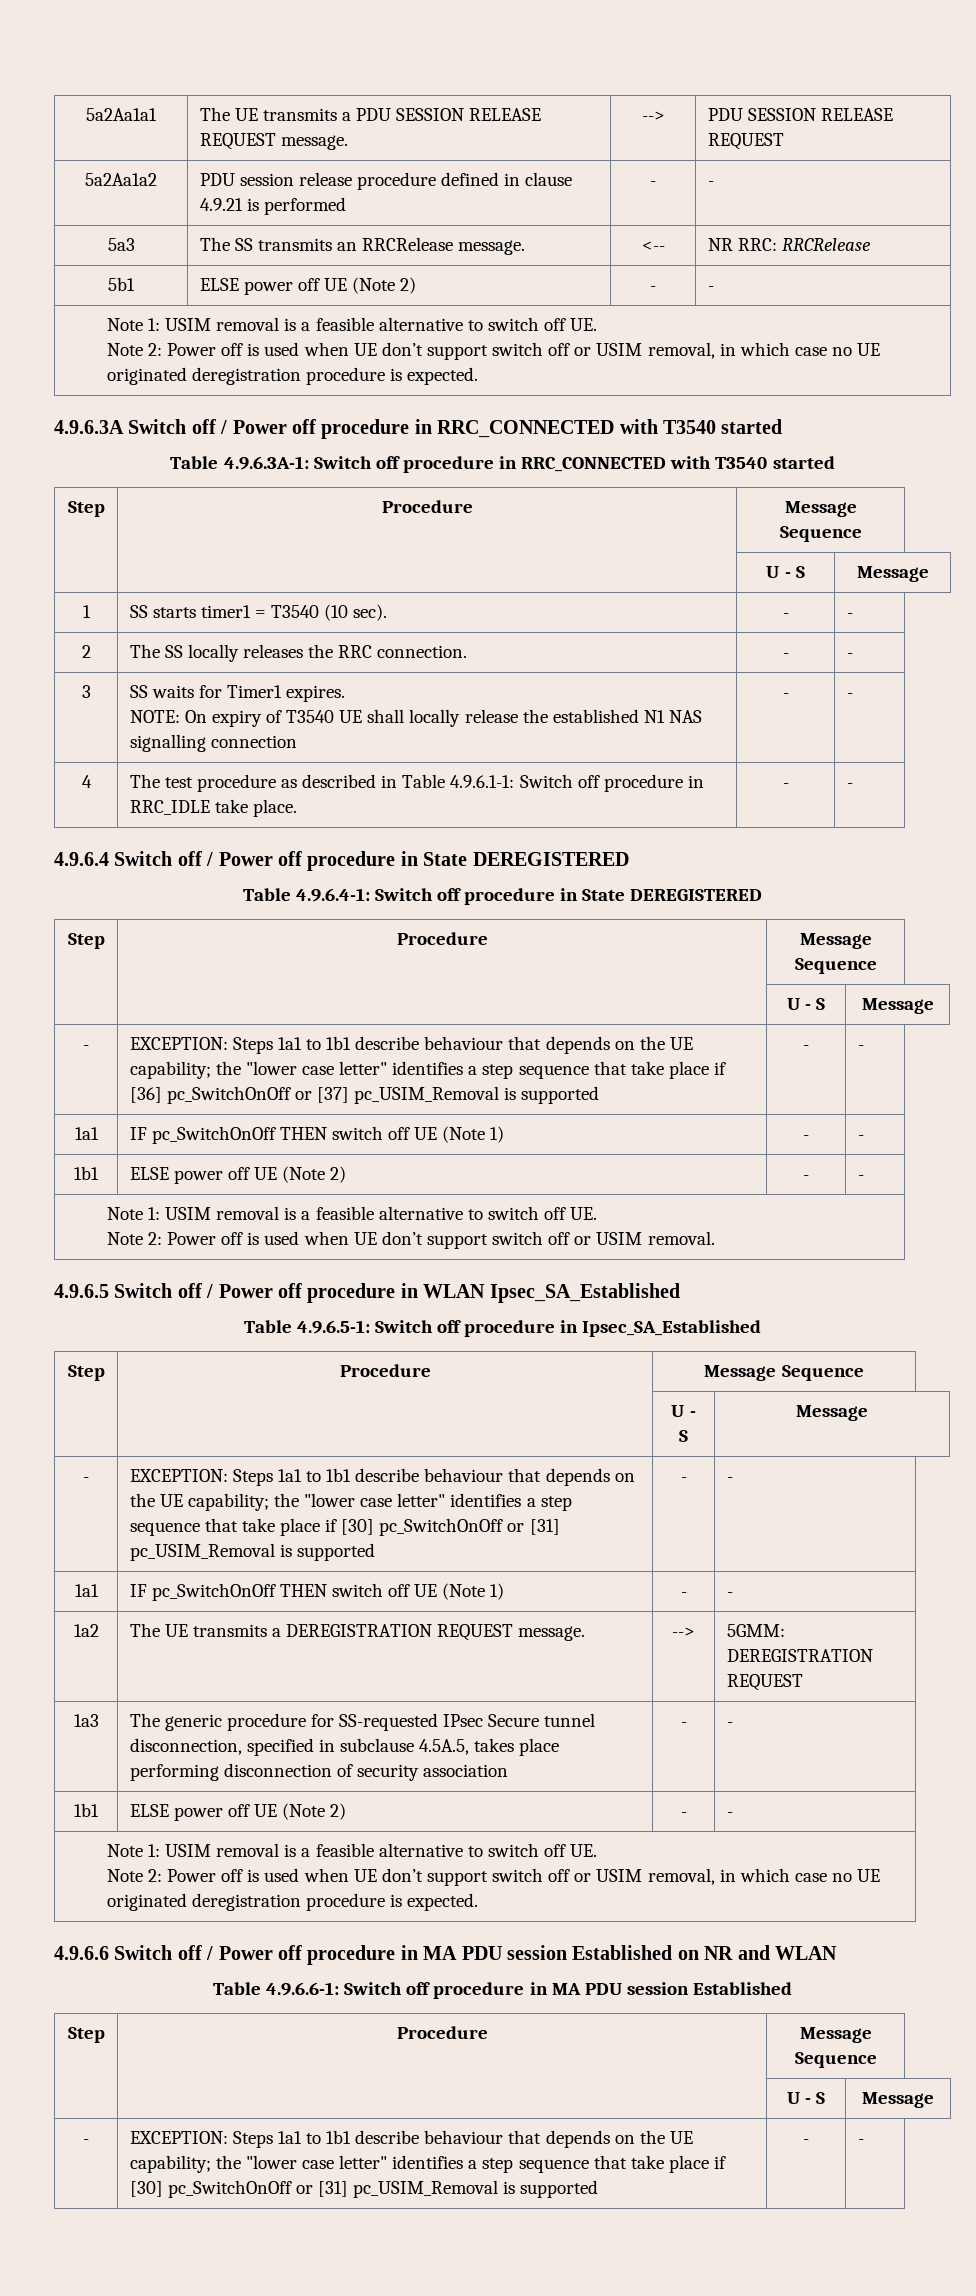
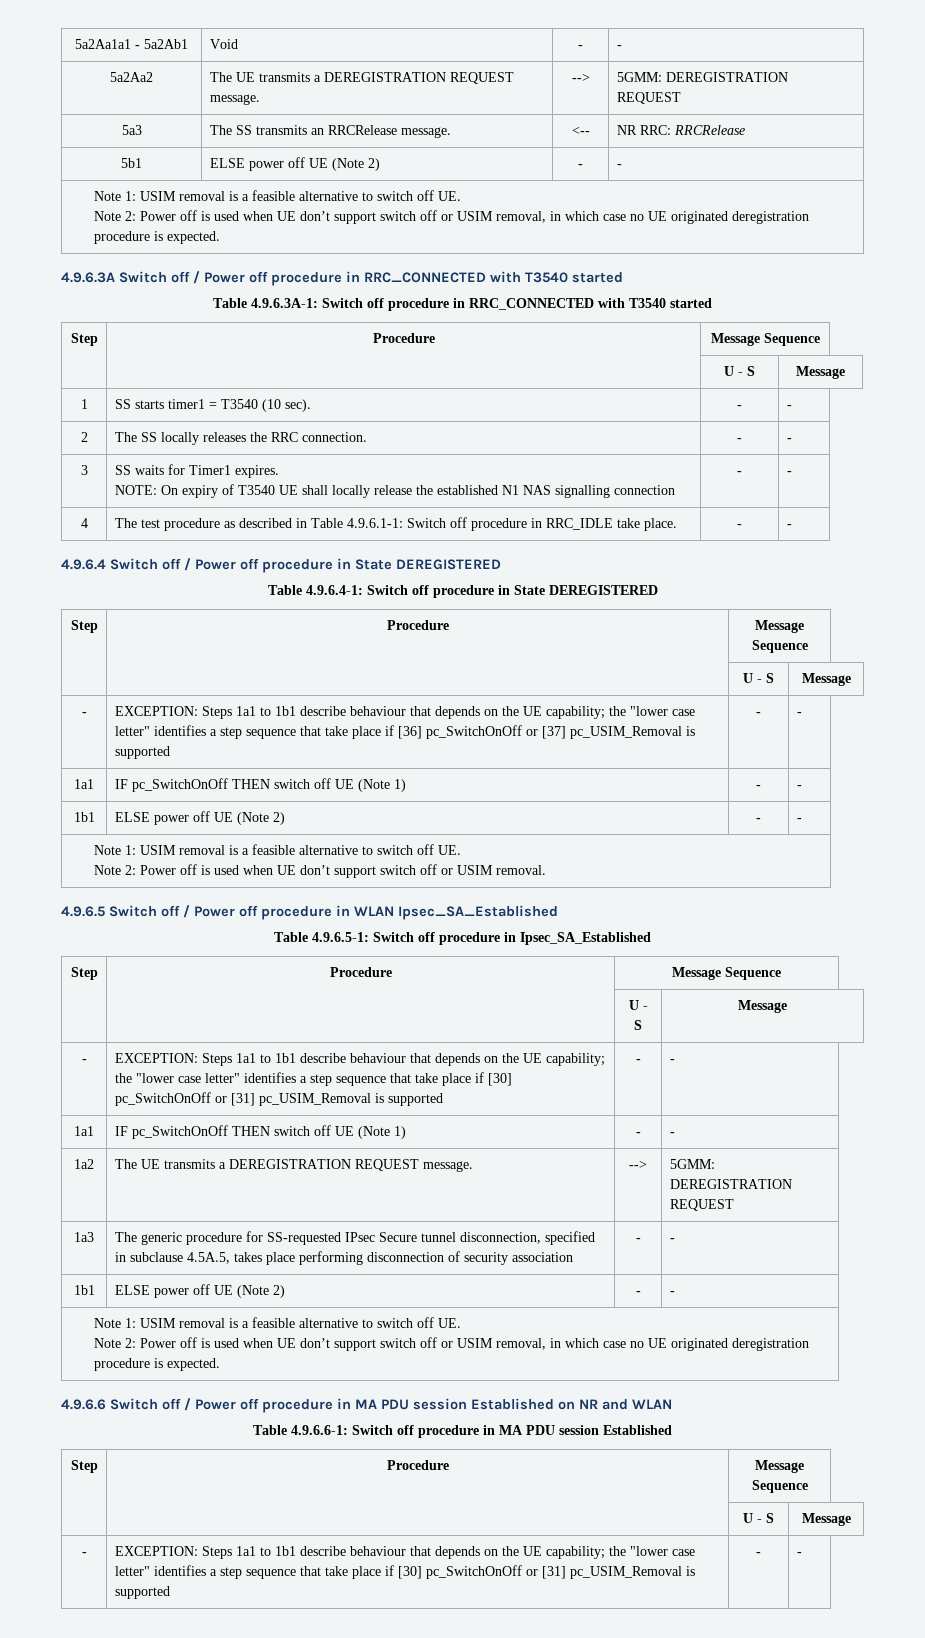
[199,107,542,121] [199,133,348,150] [641,111,665,121] [707,108,893,121] [707,133,784,150] [85,173,157,186] [199,172,573,190] [199,197,346,215] [650,181,656,186] [707,181,714,186] | The UE transmits a PDU SESSION RELEASE REQUEST message. | --> | PDU SESSION RELEASE REQUEST // 5a2Aa1a2 | PDU session release procedure defined in clause 4.9.21 is performed | - | - -> [135,39,188,49] [209,39,238,49] [578,45,583,49] [616,45,622,49] [110,72,153,82] [209,72,514,84] [209,94,260,105] [571,73,590,82] [616,72,788,82] [616,92,681,104] - 5a2Ab1 | Void | - | - // 5a2Aa2 | The UE transmits a DEREGISTRATION REQUEST message. | --> | 5GMM: DEREGISTRATION REQUEST

